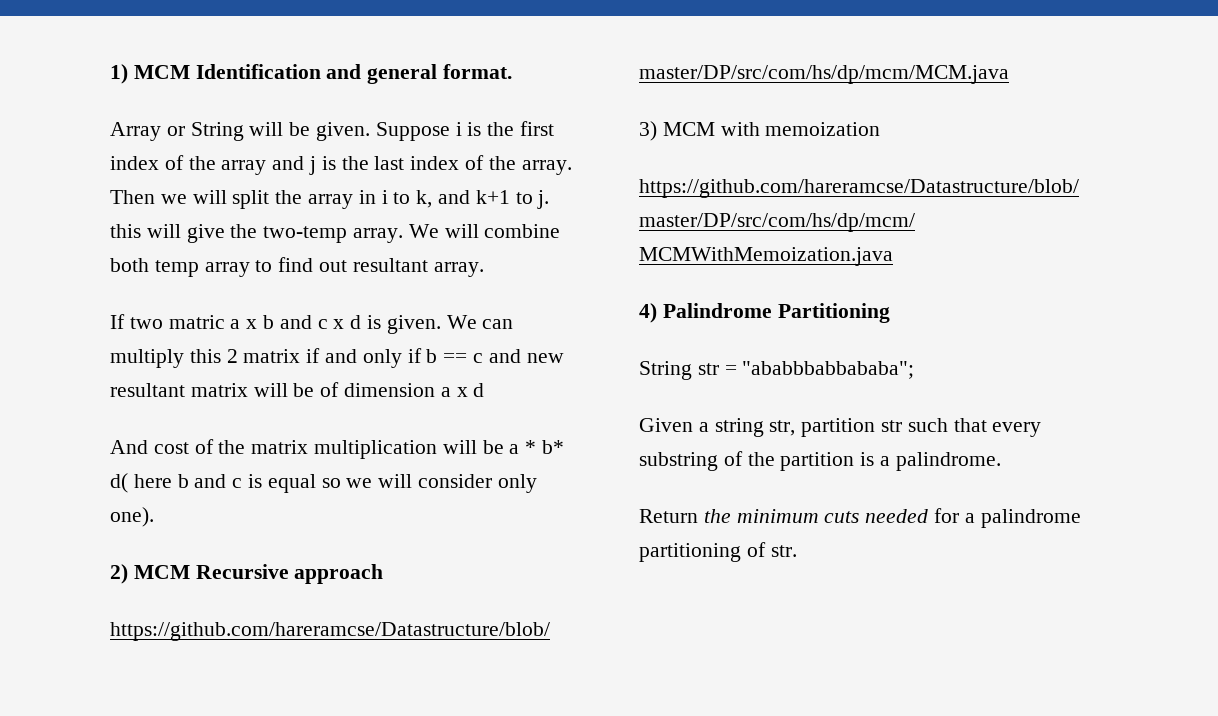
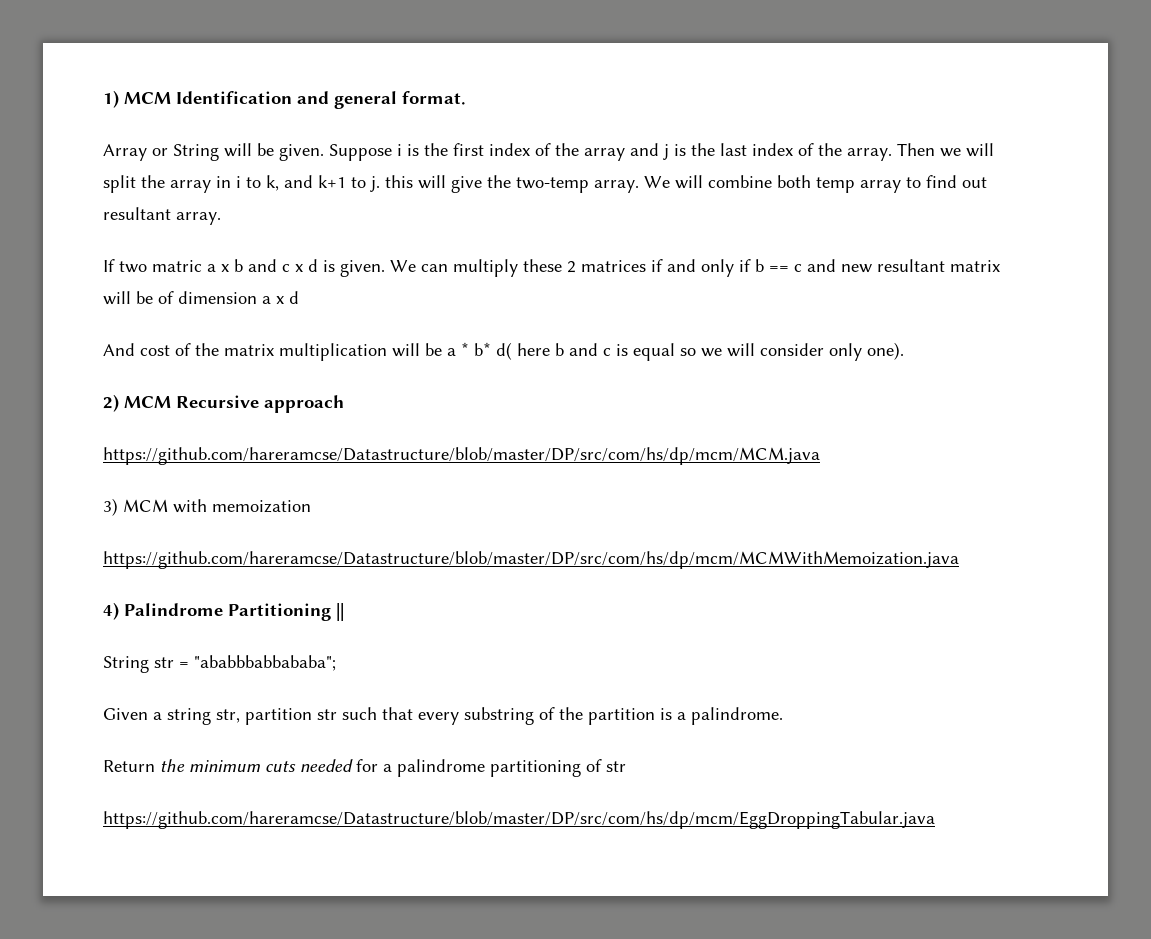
[189,349,301,363] this 2 matrix -> [523,259,646,273] these 2 matrices
(890, 313) none -> [336,603,344,621] ||
[770,545,797,557] str. -> [606,761,626,772] [103,811,935,829] str // https://github.com/hareramcse/Datastructure/blob/master/DP/src/com/hs/dp/mcm/EggDroppingTabular.java

